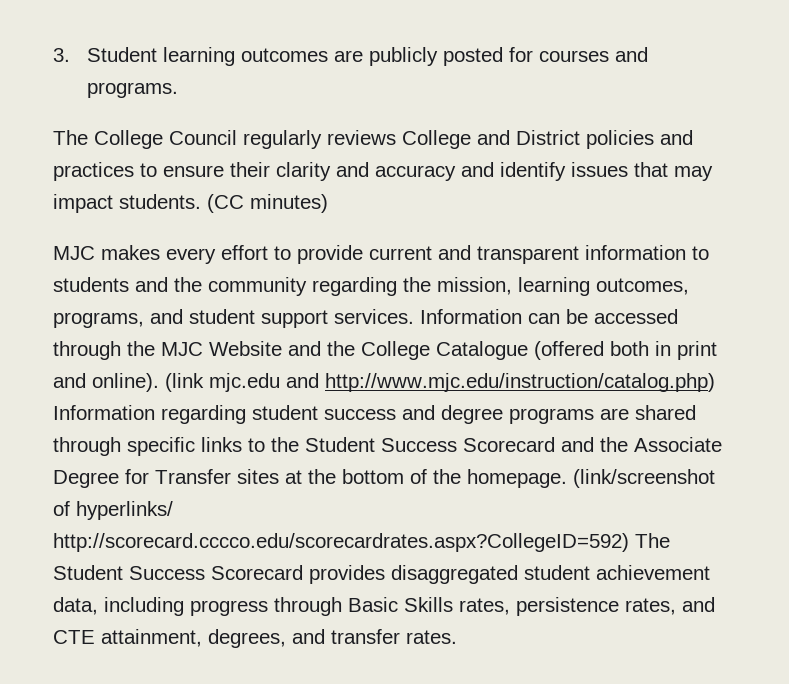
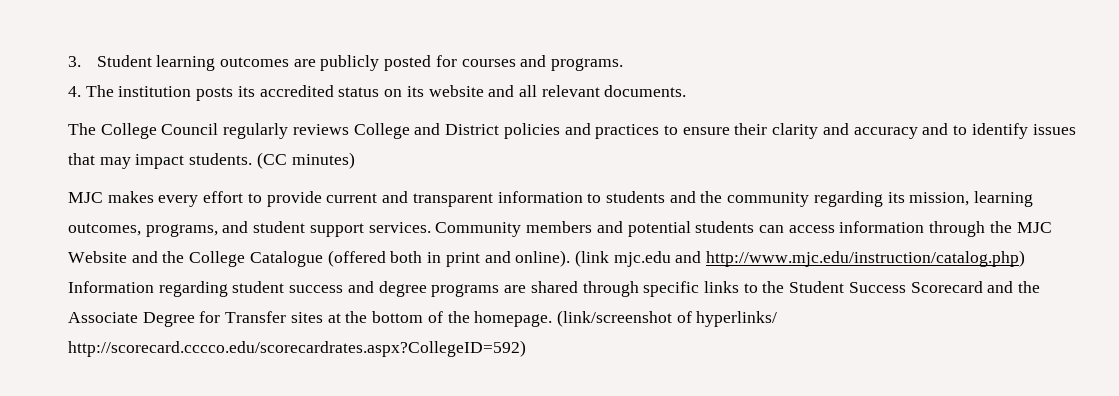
(179, 90) none -> [68,85,687,101] // 4. The institution posts its accredited status on its website and all relevant documents.
(494, 169) none -> [953,125,968,135] to
[403,277,431,292] the -> [887,192,905,203] its
[420,309,678,324] Information can be accessed -> [435,221,925,237] Community members and potential students can access information
[635,533,670,548] [53,565,710,584] [53,597,715,616] [53,629,457,648] The Student Success Scorecard provides disaggregated student achievement data, including progress through Basic Skills rates, persistence rates, and CTE attainment, degrees, and transfer rates. -> (526, 348) none

